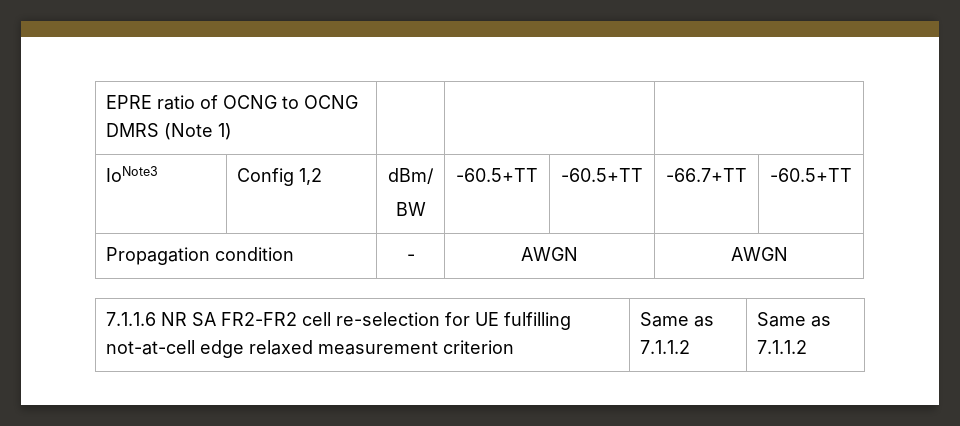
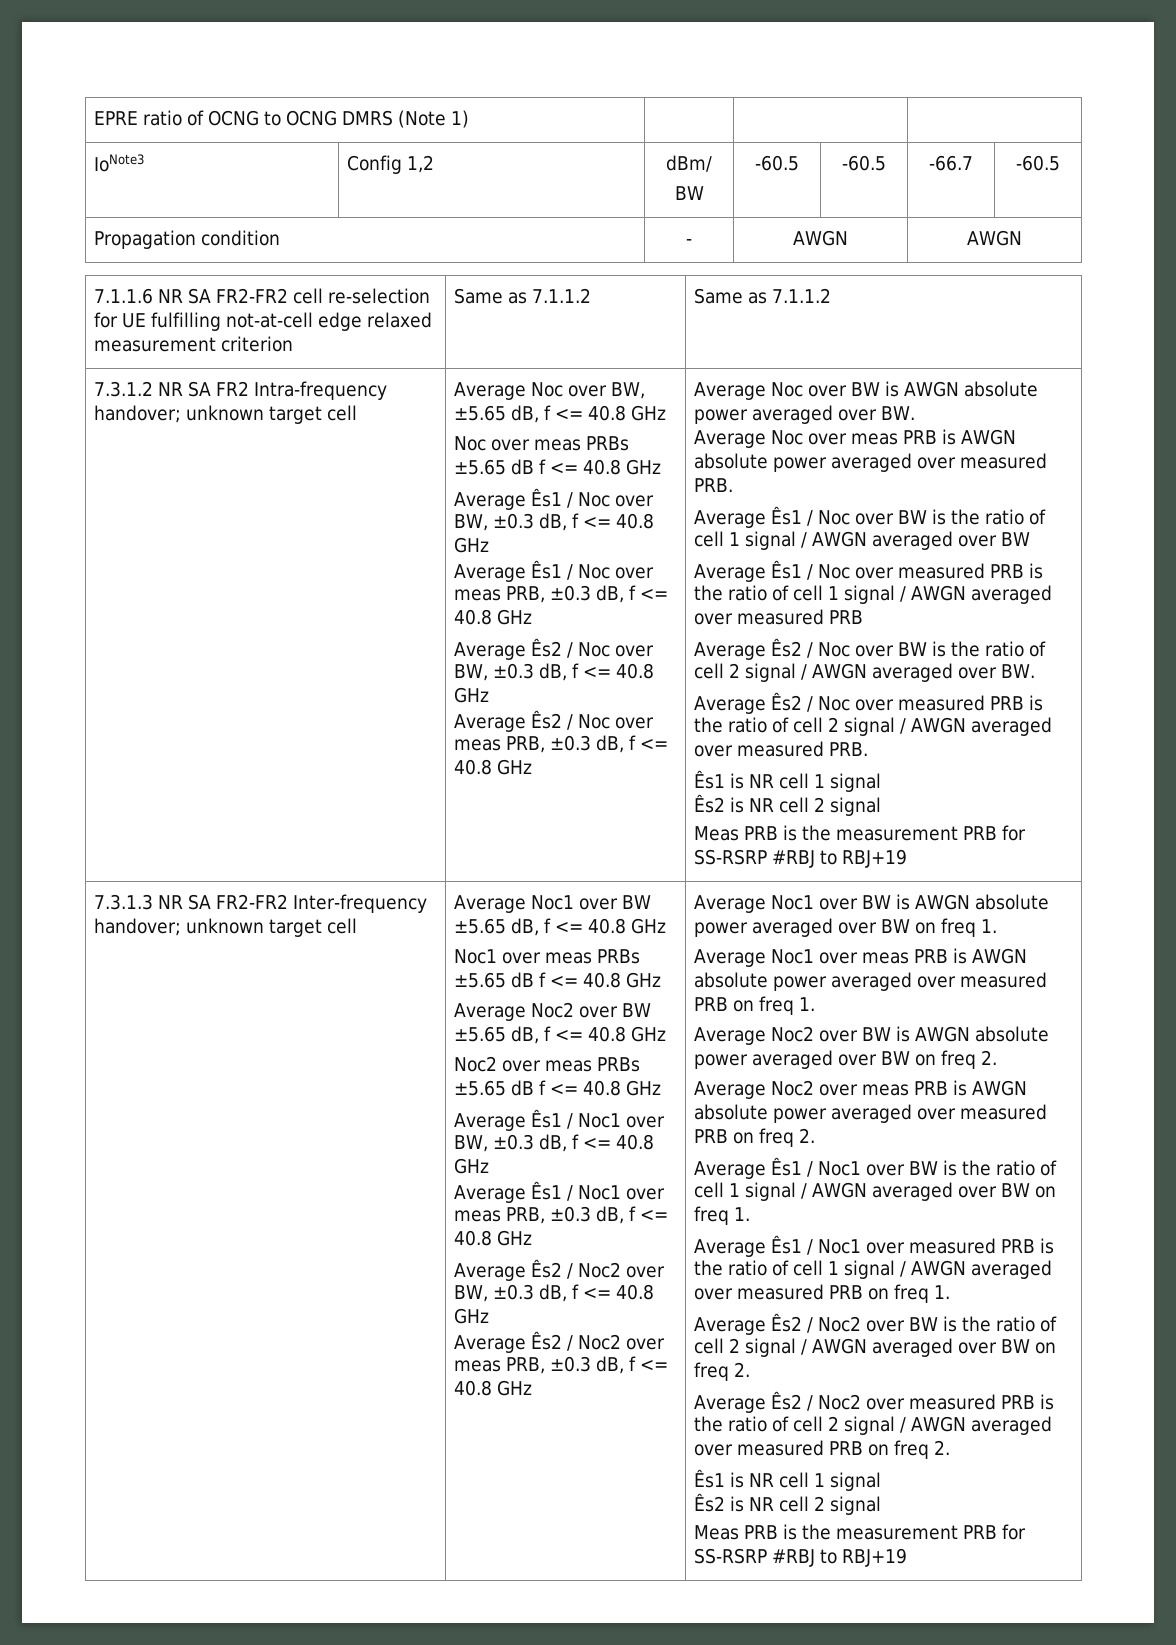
[456,168,538,182] [561,168,643,182] [666,168,747,182] [770,168,852,182] -60.5+TT | -60.5+TT | -66.7+TT | -60.5+TT -> [755,155,799,171] [842,155,886,171] [929,155,973,171] [1016,155,1060,171] -60.5 | -60.5 | -66.7 | -60.5
(808, 347) none -> [93,381,387,400] [93,405,357,424] [453,382,645,400] [453,405,666,423] [453,436,629,451] [453,459,661,475] [453,488,654,510] [453,513,654,531] [453,537,489,553] [453,560,654,582] [453,585,668,603] [453,609,532,625] [453,638,654,660] [453,663,654,681] [453,687,489,703] [453,710,654,732] [453,735,668,753] [453,759,532,775] [693,381,1038,400] [693,405,915,424] [693,429,1016,448] [693,453,1047,472] [693,478,733,492] [693,506,1046,528] [693,531,1030,550] [693,560,1043,582] [693,585,1052,604] [693,609,863,625] [693,638,1046,660] [693,663,1035,682] [693,692,1043,714] [693,717,1052,736] [693,741,868,757] [693,770,881,792] [693,794,881,816] [693,825,1026,841] [693,849,907,868] [93,894,427,913] [93,918,357,937] [453,895,651,913] [453,918,666,936] [453,949,640,964] [453,972,661,988] [453,1002,651,1021] [453,1026,666,1044] [453,1056,640,1072] [453,1080,661,1096] [453,1109,665,1131] [453,1134,654,1152] [453,1158,489,1174] [453,1181,665,1203] [453,1206,668,1224] [453,1230,532,1246] [453,1259,665,1281] [453,1284,654,1302] [453,1308,489,1324] [453,1331,665,1353] [453,1356,668,1374] [453,1380,532,1396] [693,894,1049,913] [693,918,997,937] [693,948,1027,967] [693,972,1047,991] [693,996,815,1015] [693,1026,1049,1045] [693,1050,997,1069] [693,1080,1027,1099] [693,1104,1047,1123] [693,1128,815,1147] [693,1157,1057,1179] [693,1182,1056,1201] [693,1206,750,1225] [693,1235,1054,1257] [693,1260,1052,1279] [693,1284,950,1303] [693,1313,1057,1335] [693,1338,1056,1357] [693,1362,750,1381] [693,1391,1054,1413] [693,1416,1052,1435] [693,1440,950,1459] [693,1469,881,1491] [693,1493,881,1515] [693,1524,1026,1540] [693,1548,907,1567] // 7.3.1.2 NR SA FR2 Intra-frequency handover; unknown target cell | Average Noc over BW, ±5.65 dB, f <= 40.8 GHz // Noc over meas PRBs ±5.65 dB f <= 40.8 GHz // Average Ês1 / Noc over BW, ±0.3 dB, f <= 40.8 GHz // Average Ês1 / Noc over meas PRB, ±0.3 dB, f <= 40.8 GHz // Average Ês2 / Noc over BW, ±0.3 dB, f <= 40.8 GHz // Average Ês2 / Noc over meas PRB, ±0.3 dB, f <= 40.8 GHz | Average Noc over BW is AWGN absolute power averaged over BW. // Average Noc over meas PRB is AWGN absolute power averaged over measured PRB. // Average Ês1 / Noc over BW is the ratio of cell 1 signal / AWGN averaged over BW // Average Ês1 / Noc over measured PRB is the ratio of cell 1 signal / AWGN averaged over measured PRB // Average Ês2 / Noc over BW is the ratio of cell 2 signal / AWGN averaged over BW. // Average Ês2 / Noc over measured PRB is the ratio of cell 2 signal / AWGN averaged over measured PRB. // Ês1 is NR cell 1 signal // Ês2 is NR cell 2 signal // Meas PRB is the measurement PRB for SS-RSRP #RBJ to RBJ+19 // 7.3.1.3 NR SA FR2-FR2 Inter-frequency handover; unknown target cell | Average Noc1 over BW ±5.65 dB, f <= 40.8 GHz // Noc1 over meas PRBs ±5.65 dB f <= 40.8 GHz // Average Noc2 over BW ±5.65 dB, f <= 40.8 GHz // Noc2 over meas PRBs ±5.65 dB f <= 40.8 GHz // Average Ês1 / Noc1 over BW, ±0.3 dB, f <= 40.8 GHz // Average Ês1 / Noc1 over meas PRB, ±0.3 dB, f <= 40.8 GHz // Average Ês2 / Noc2 over BW, ±0.3 dB, f <= 40.8 GHz // Average Ês2 / Noc2 over meas PRB, ±0.3 dB, f <= 40.8 GHz | Average Noc1 over BW is AWGN absolute power averaged over BW on freq 1. // Average Noc1 over meas PRB is AWGN absolute power averaged over measured PRB on freq 1. // Average Noc2 over BW is AWGN absolute power averaged over BW on freq 2. // Average Noc2 over meas PRB is AWGN absolute power averaged over measured PRB on freq 2. // Average Ês1 / Noc1 over BW is the ratio of cell 1 signal / AWGN averaged over BW on freq 1. // Average Ês1 / Noc1 over measured PRB is the ratio of cell 1 signal / AWGN averaged over measured PRB on freq 1. // Average Ês2 / Noc2 over BW is the ratio of cell 2 signal / AWGN averaged over BW on freq 2. // Average Ês2 / Noc2 over measured PRB is the ratio of cell 2 signal / AWGN averaged over measured PRB on freq 2. // Ês1 is NR cell 1 signal // Ês2 is NR cell 2 signal // Meas PRB is the measurement PRB for SS-RSRP #RBJ to RBJ+19

